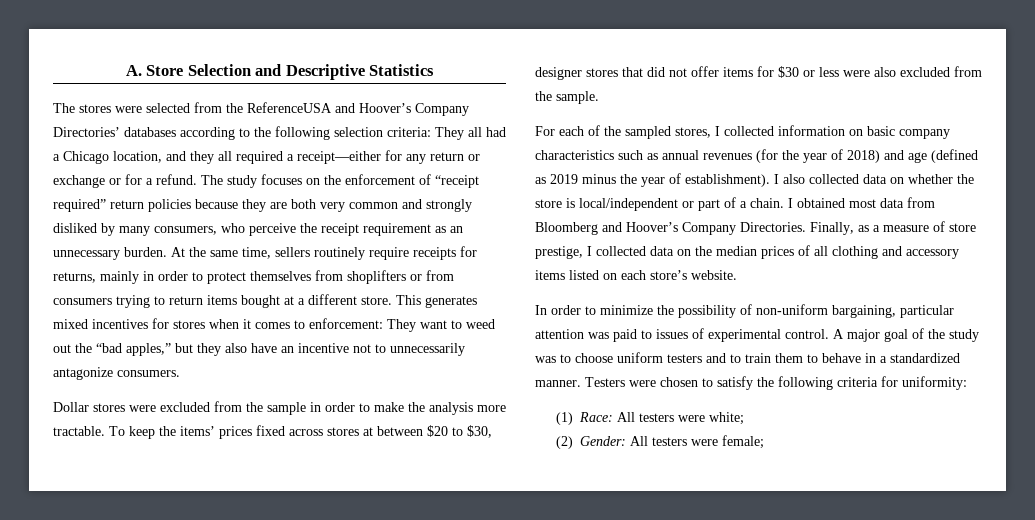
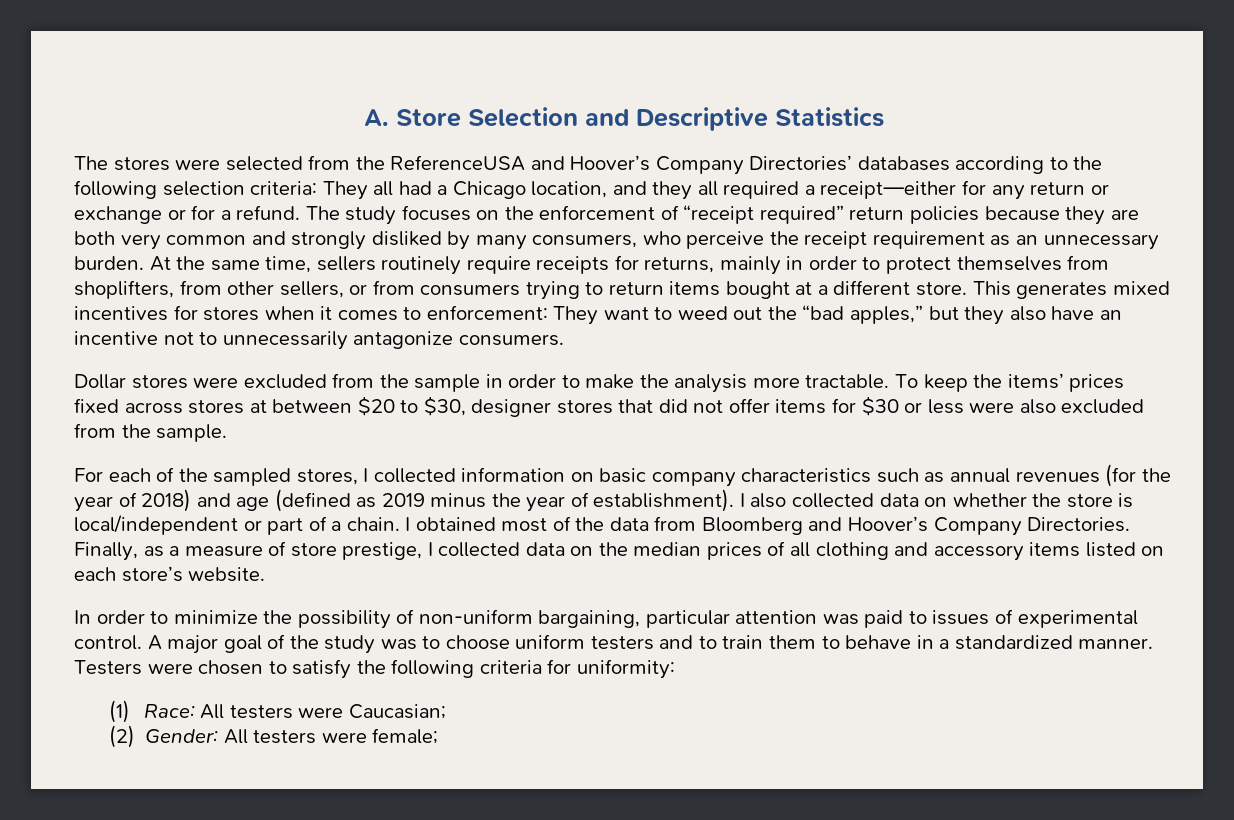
[347,270,406,284] shoplifters -> [74,280,344,299] shoplifters, from other sellers,
(876, 203) none -> [552,516,605,531] of the
[709,412,745,425] white; -> [348,704,446,719] Caucasian;

